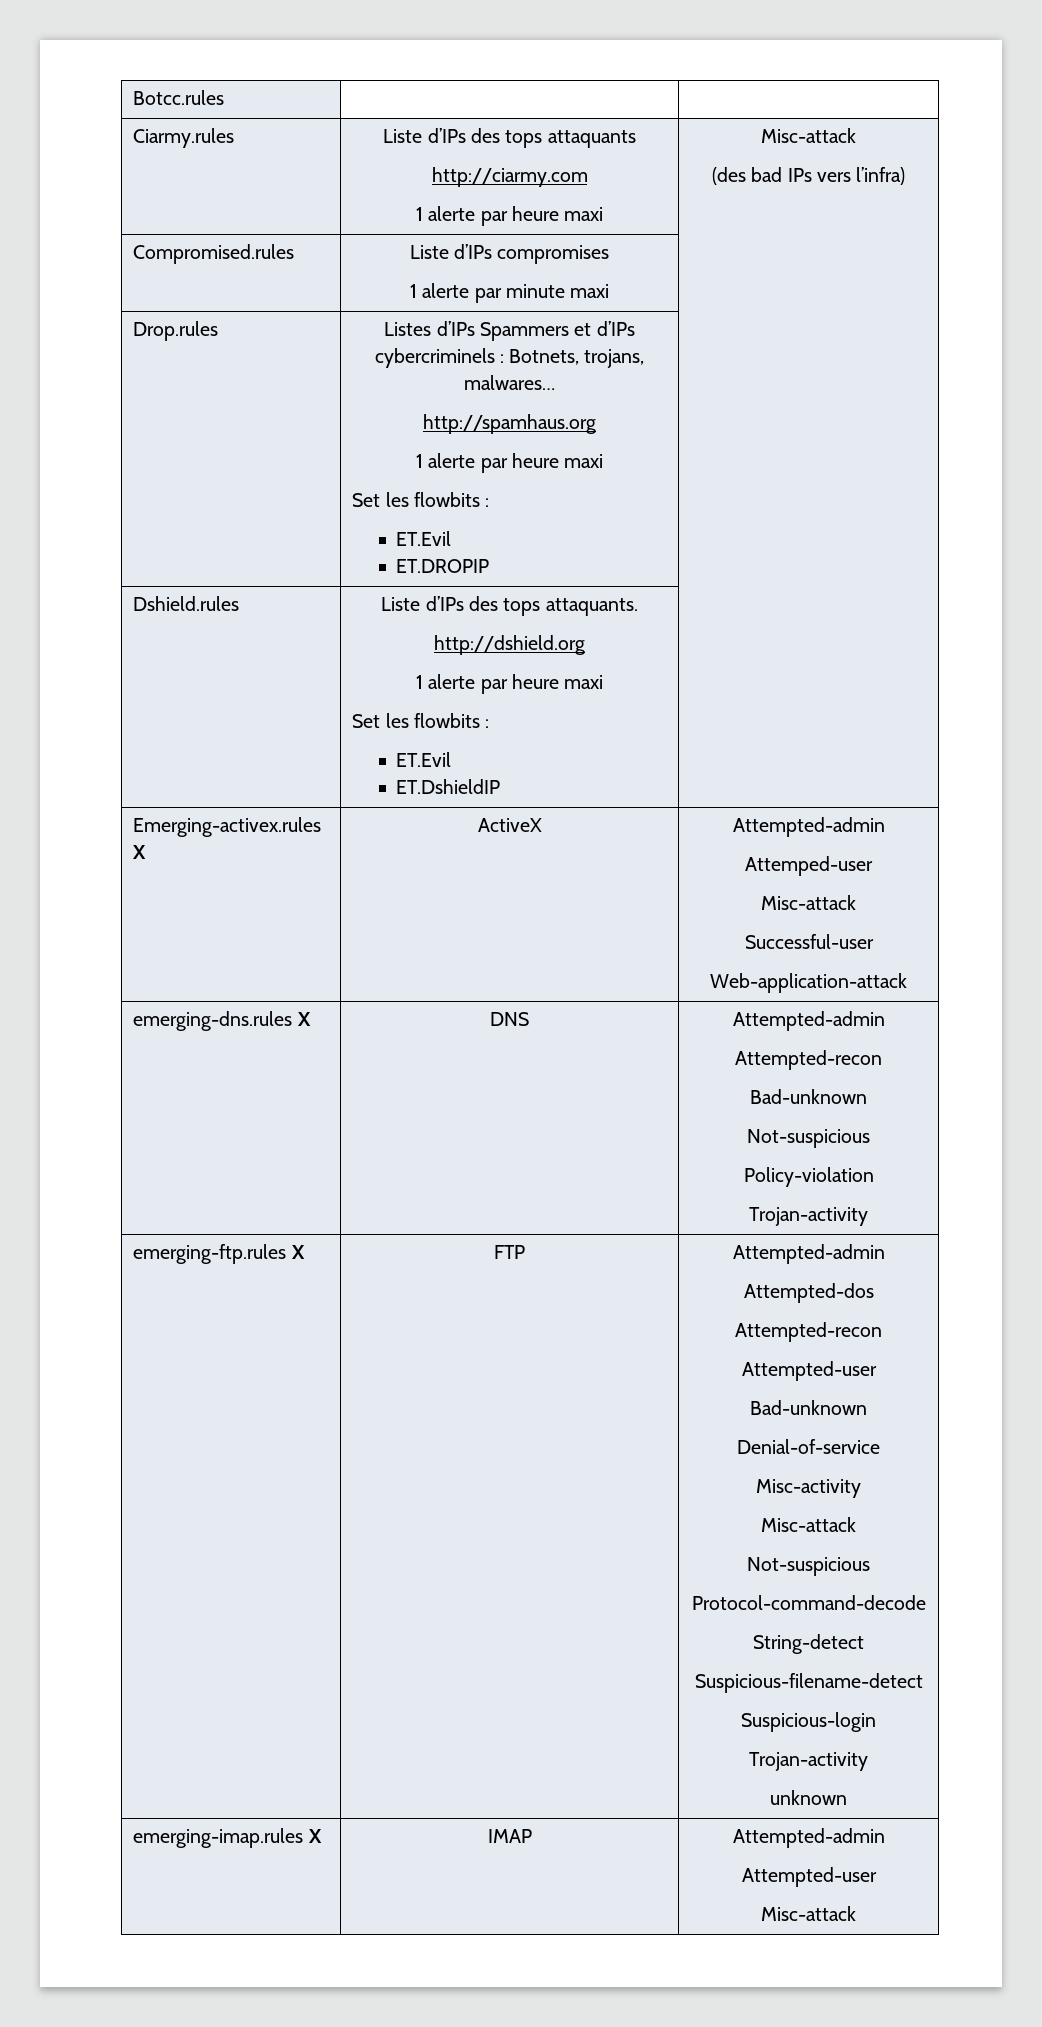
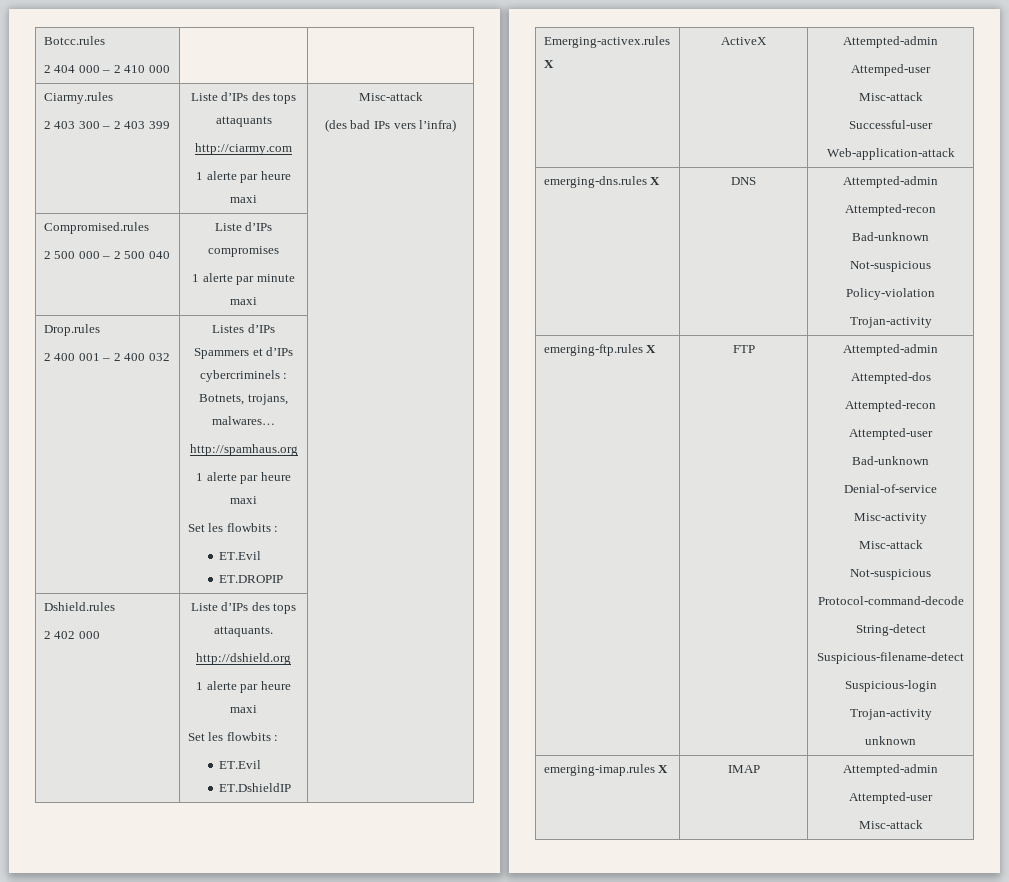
[133,128,235,148] | | // Ciarmy.rules -> [43,65,170,73] [43,92,113,104] [43,121,170,129] // 2 404 000 – 2 410 000 | | // Ciarmy.rules // 2 403 300 – 2 403 399
(295, 254) none -> [43,251,170,259] // 2 500 000 – 2 500 040
(219, 331) none -> [43,353,170,361] // 2 400 001 – 2 400 032
(240, 603) none -> [43,631,100,639] // 2 402 000

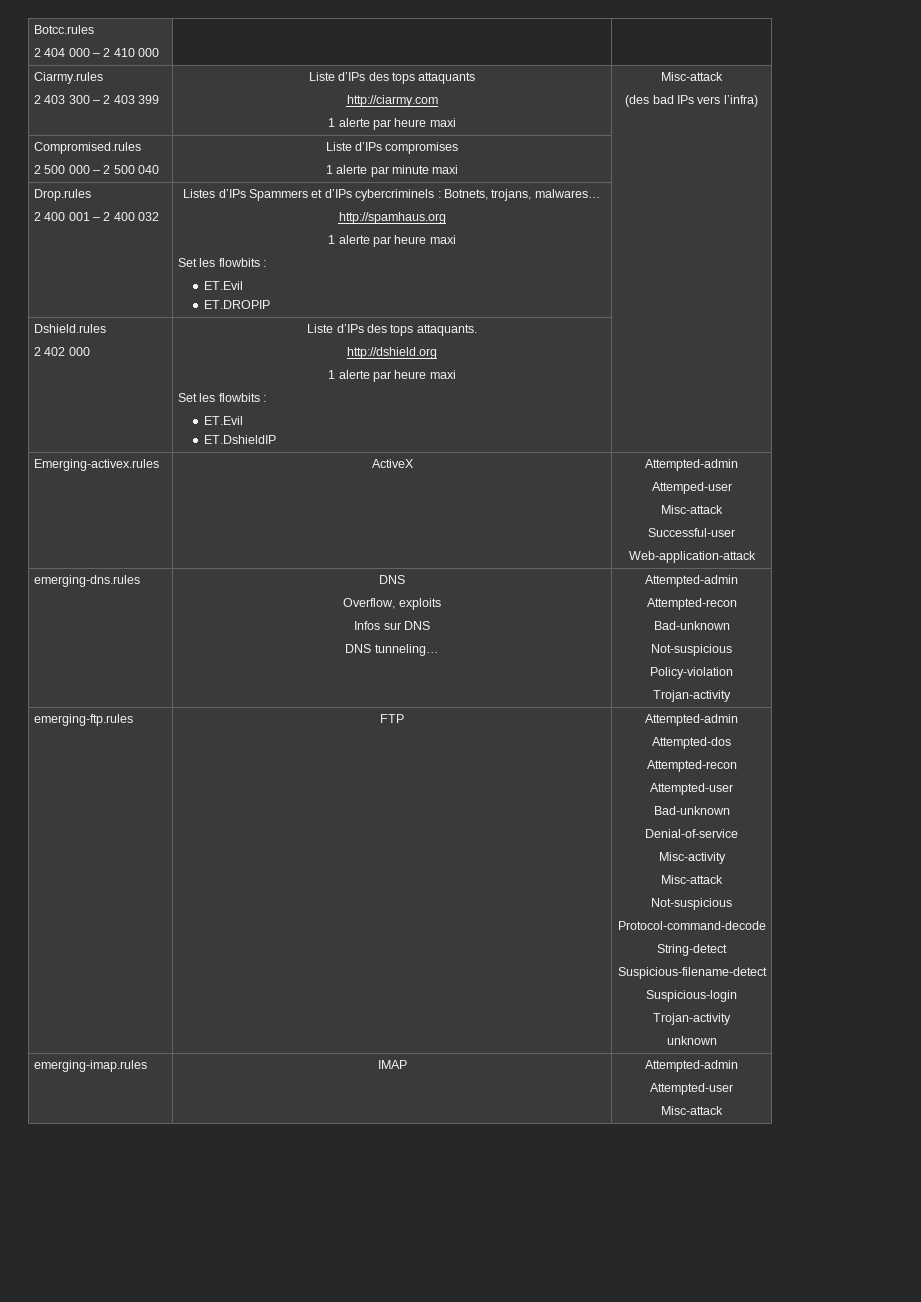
[543,60,554,68] X -> (159, 465) none
[650,177,661,185] [731,177,756,185] X | DNS -> [379,575,405,584] [343,598,441,610] [354,621,430,630] [345,644,439,656] | DNS // Overflow, exploits // Infos sur DNS // DNS tunneling…
[646,345,657,353] X -> (133, 720) none
[658,765,669,773] X -> (147, 1066) none

